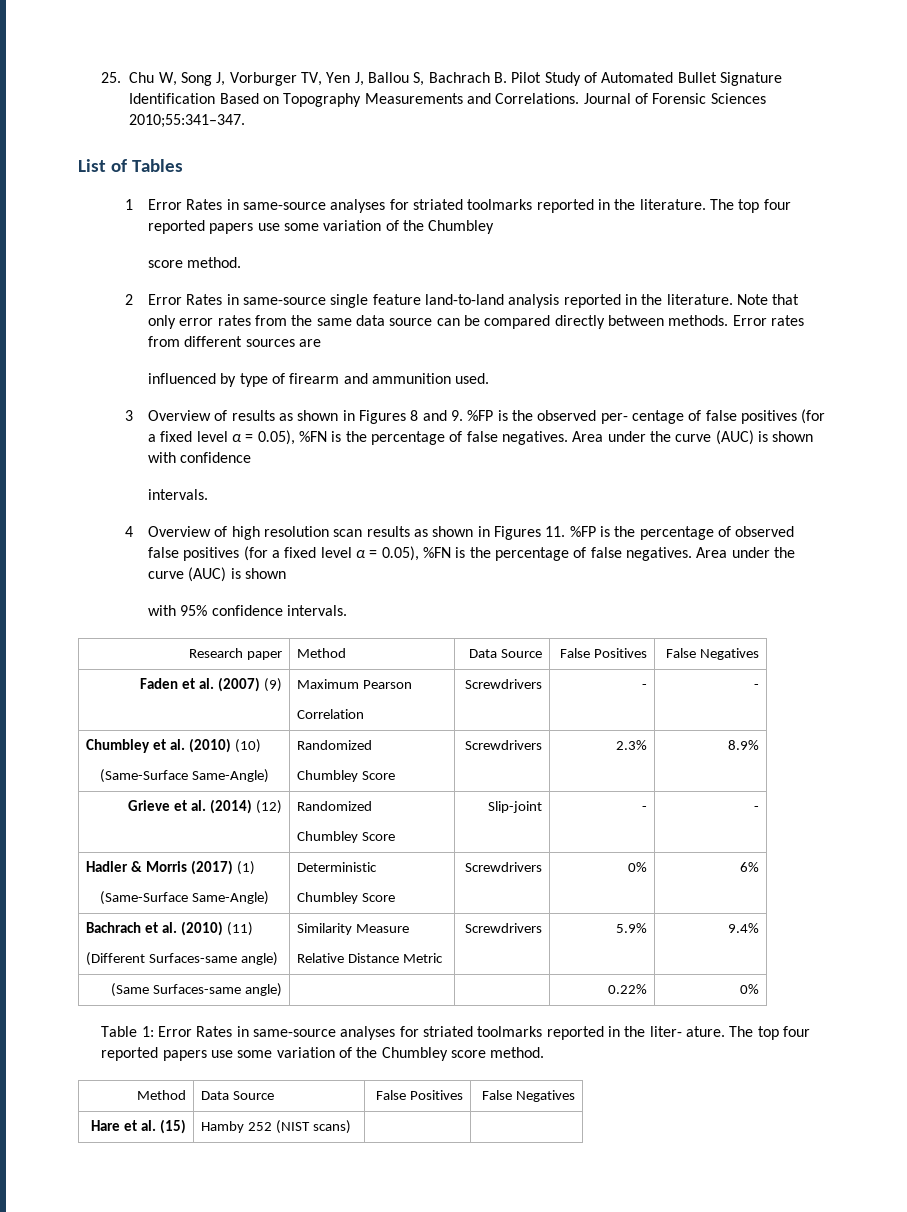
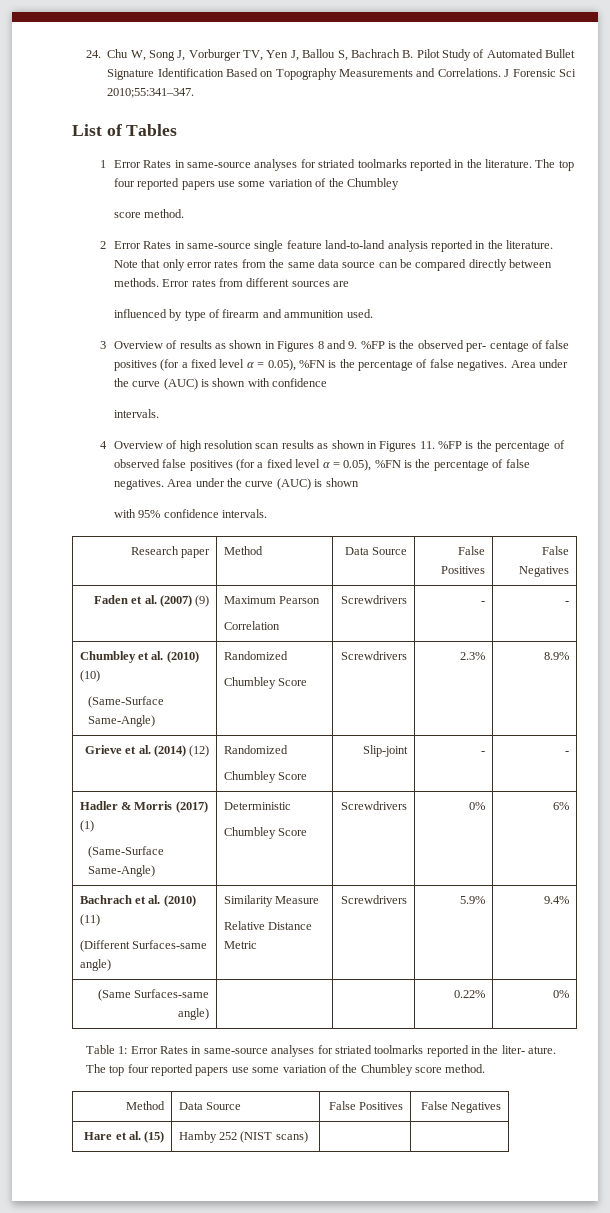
[101,72,122,83] 25. -> [85,50,101,58] 24.
[583,93,766,104] Journal of Forensic Sciences -> [504,69,576,77] J Forensic Sci

